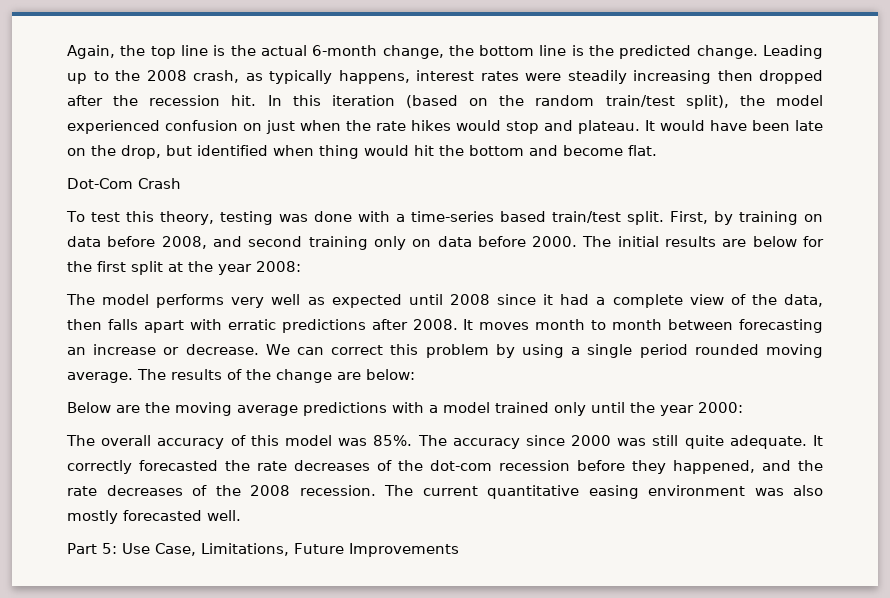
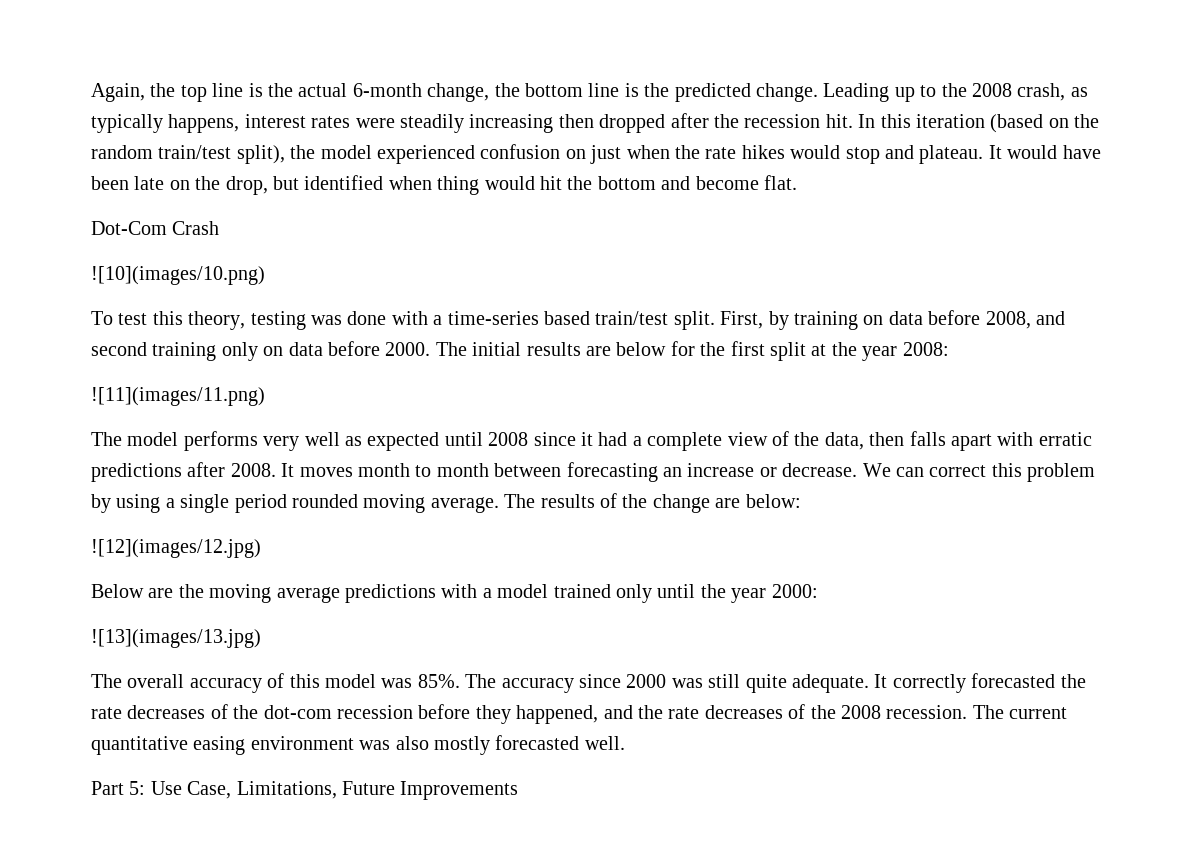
(181, 183) none -> [91,266,265,285] // ![10](images/10.png)
(301, 266) none -> [91,387,265,406] // ![11](images/11.png)
(415, 374) none -> [91,539,261,558] // ![12](images/12.jpg)
(743, 407) none -> [91,629,261,648] // ![13](images/13.jpg)

